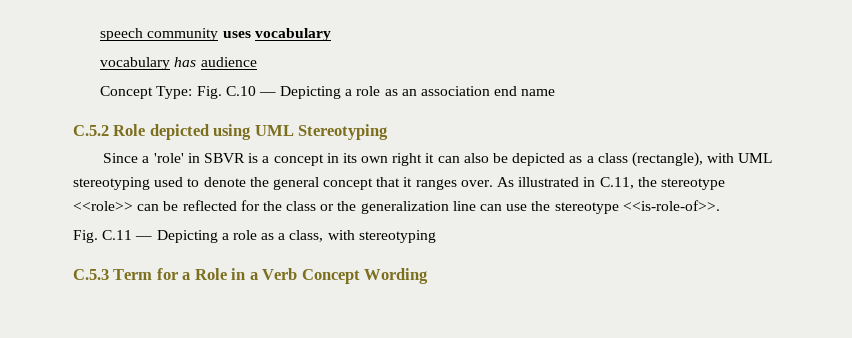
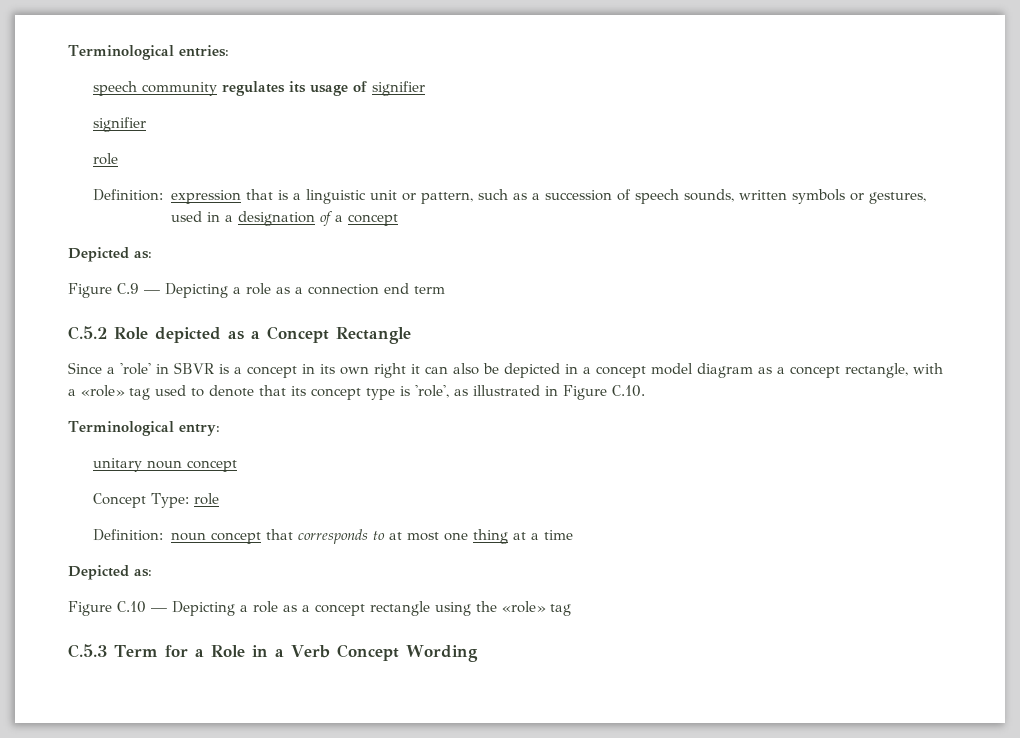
[100,28,331,41] [100,57,257,70] [100,86,556,99] speech community uses vocabulary // vocabulary has audience // Concept Type: Fig. C.10 — Depicting a role as an association end name -> [68,45,229,60] [93,81,426,96] [93,117,147,132] [93,153,119,165] [93,189,926,204] [170,211,398,226] [68,247,152,262] [68,283,445,298] Terminological entries: // speech community regulates its usage of signifier // signifier // role // Definition: expression that is a linguistic unit or pattern, such as a succession of speech sounds, written symbols or gestures, used in a designation of a concept // Depicted as: // Figure C.9 — Depicting a role as a connection end term
[213,124,389,140] using UML Stereotyping -> [228,326,411,344] as a Concept Rectangle
[569,152,773,167] [73,177,725,190] [73,200,720,214] [73,230,436,243] as a class (rectangle), with UML stereotyping used to denote the general concept that it ranges over. As illustrated in C.11, the stereotype <<role>> can be reflected for the class or the generalization line can use the stereotype <<is-role-of>>. // Fig. C.11 — Depicting a role as a class, with stereotyping -> [565,363,943,378] [68,385,645,400] [68,421,220,436] [93,458,238,472] [93,493,220,508] [93,529,573,544] [68,565,152,580] [68,601,571,616] in a concept model diagram as a concept rectangle, with a «role» tag used to denote that its concept type is 'role', as illustrated in Figure C.10. // Terminological entry: // unitary noun concept // Concept Type: role // Definition: noun concept that corresponds to at most one thing at a time // Depicted as: // Figure C.10 — Depicting a role as a concept rectangle using the «role» tag

